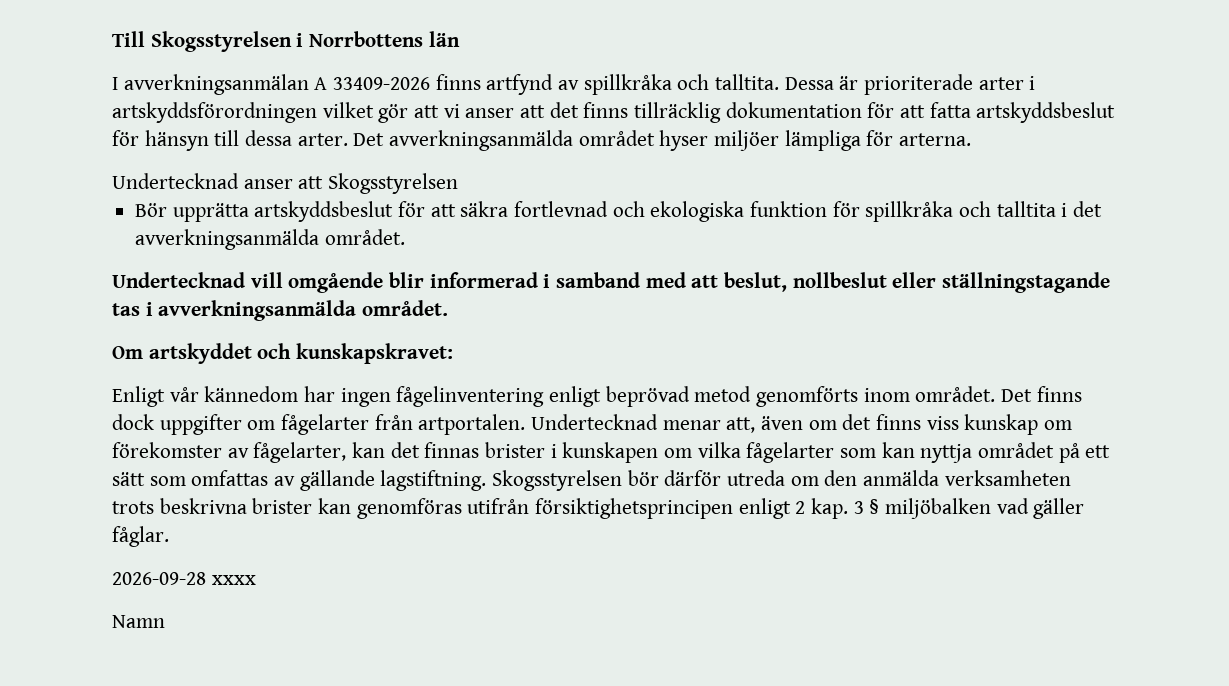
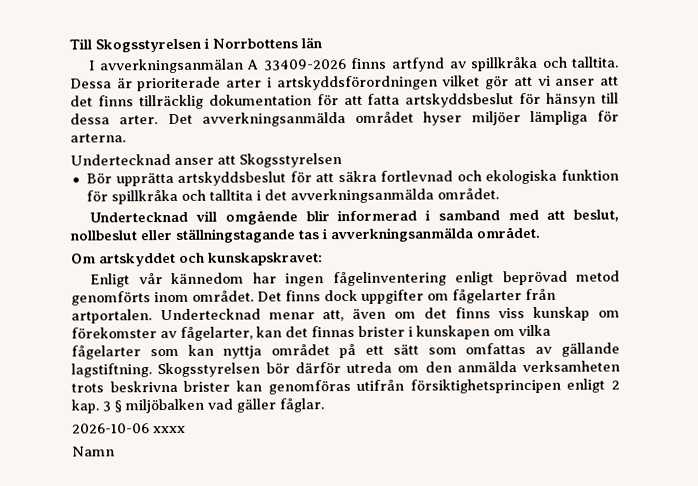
[112,572,206,585] 2026-09-28 -> [72,423,150,434] 2026-10-06

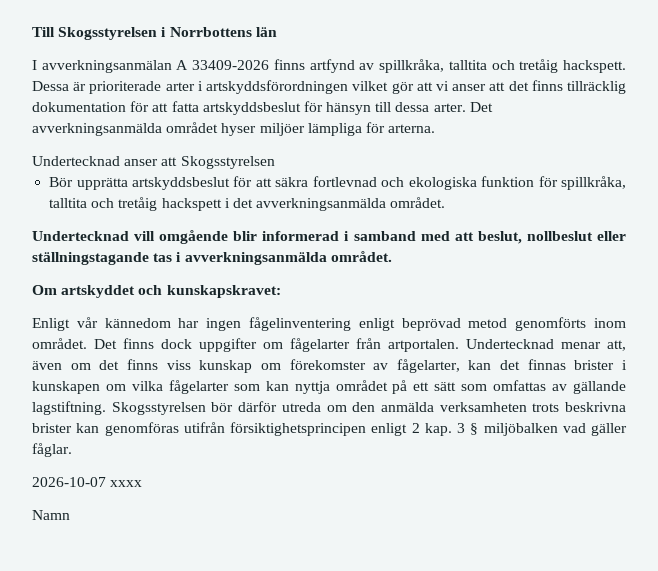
[469,56,619,72] spillkråka och talltita. -> [379,59,627,73] spillkråka, talltita och tretåig hackspett.
[110,189,253,205] spillkråka och talltita -> [561,176,626,190] [49,197,222,211] spillkråka, talltita och tretåig hackspett
[72,423,150,434] 2026-10-06 -> [32,477,106,487] 2026-10-07

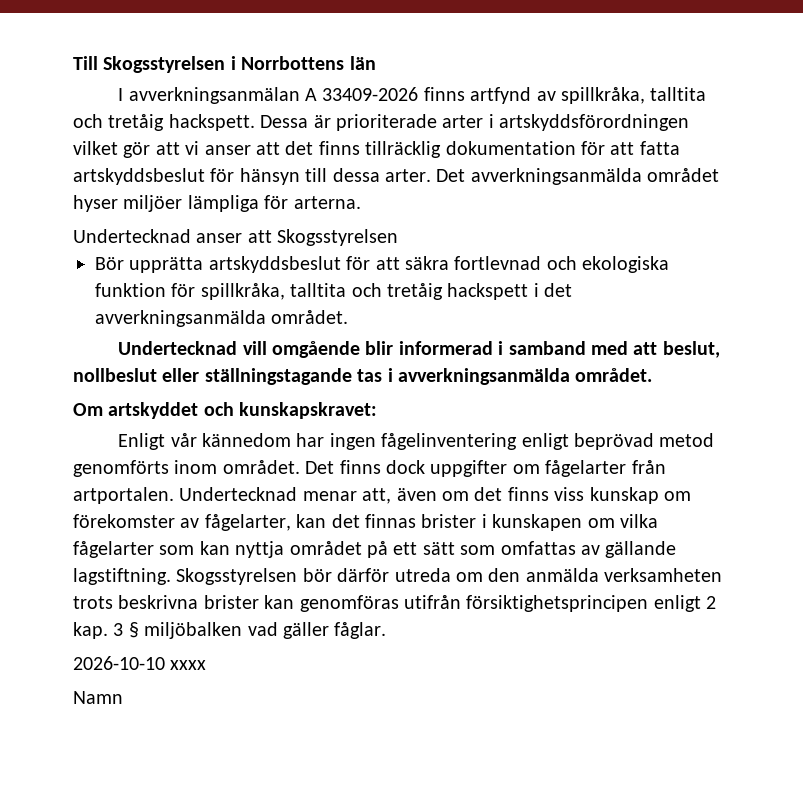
[32,477,106,487] 2026-10-07 -> [73,656,165,670] 2026-10-10

